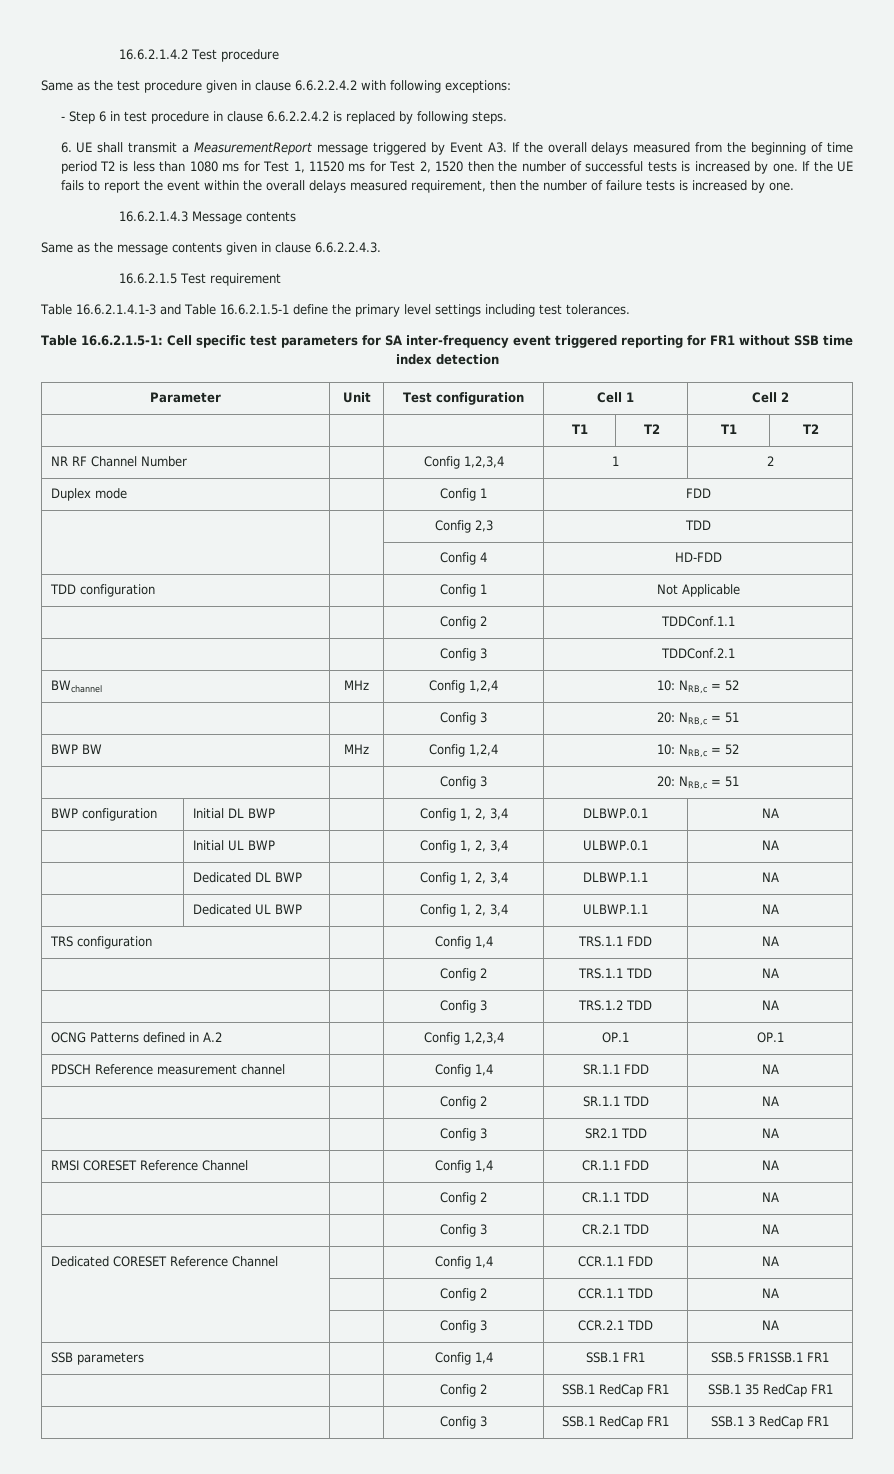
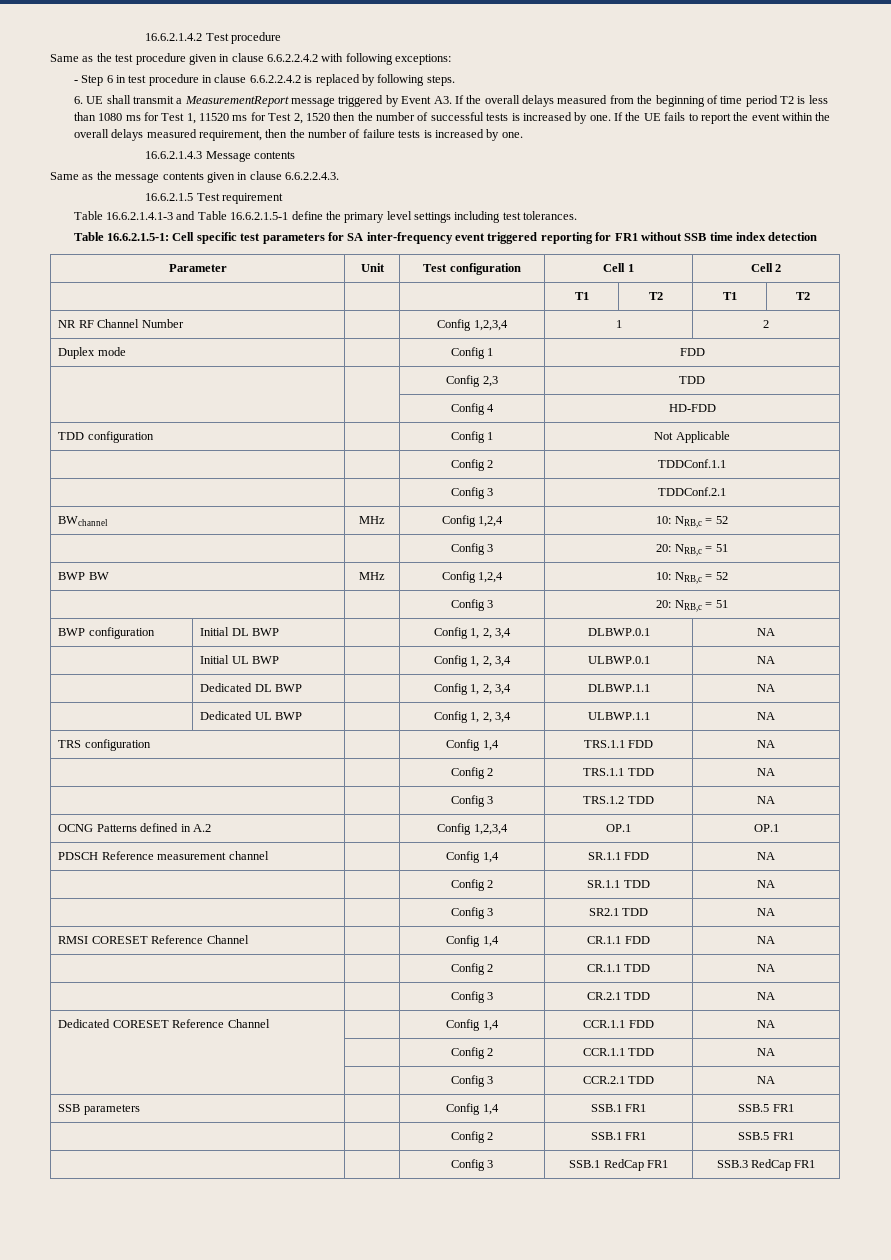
[748,1352,804,1363] FR1SSB.1 -> (770, 1108) none
[599,1384,670,1397] [707,1384,807,1397] RedCap FR1 | SSB.1 35 RedCap -> [625,1132,647,1140] [738,1132,770,1140] FR1 | SSB.5
[711,1416,756,1427] SSB.1 3 -> [716,1160,748,1168] SSB.3

